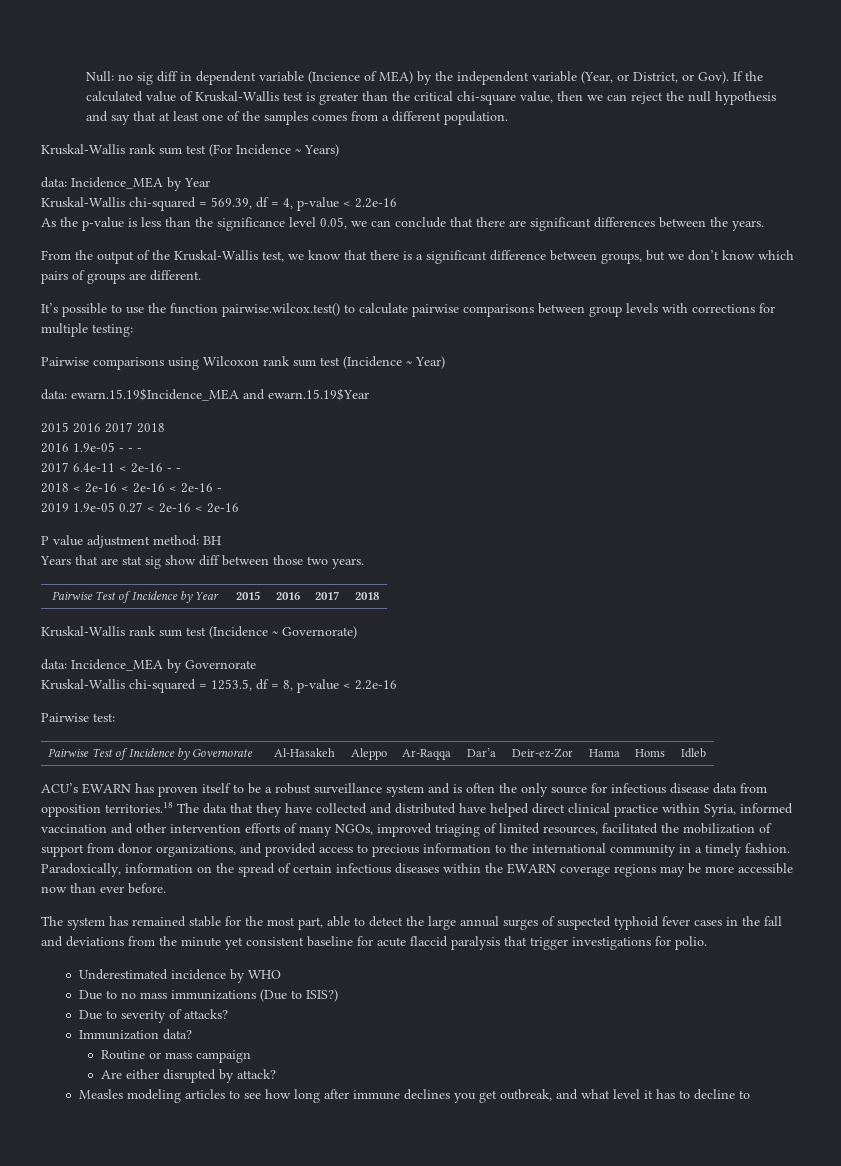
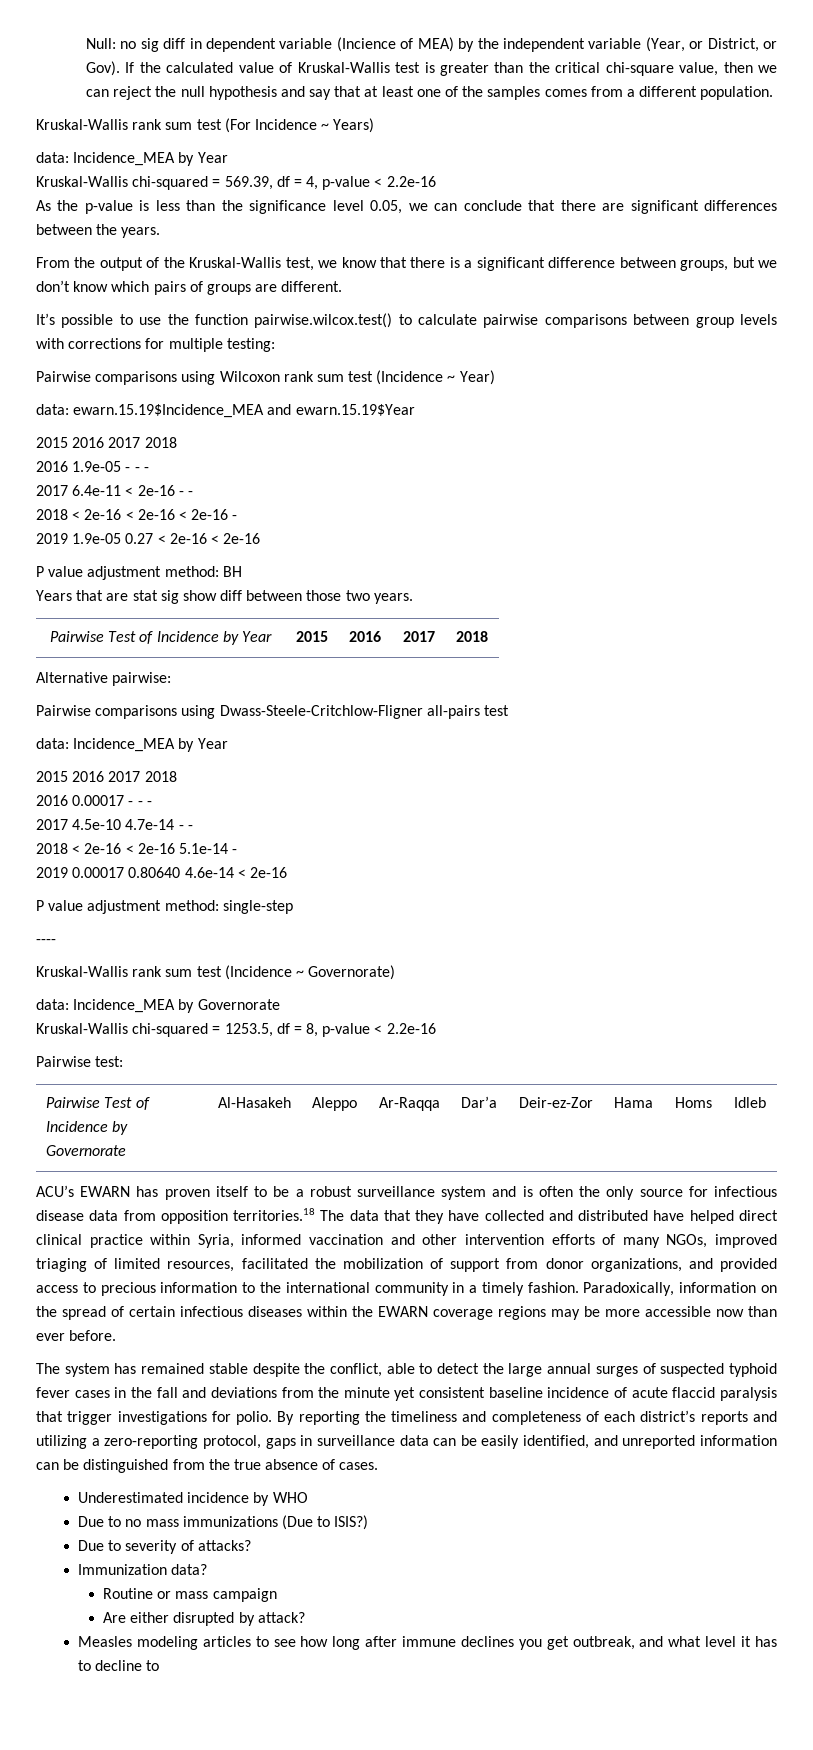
(379, 596) none -> [36,672,172,686] [36,705,509,719] [36,738,228,752] [36,771,177,782] [36,795,152,806] [36,819,193,830] [36,843,238,854] [36,867,287,878] [36,900,293,914] [36,939,56,944] // Alternative pairwise: // Pairwise comparisons using Dwass-Steele-Critchlow-Fligner all-pairs test // data: Incidence_MEA by Year // 2015 2016 2017 2018 // 2016 0.00017 - - - // 2017 4.5e-10 4.7e-14 - - // 2018 < 2e-16 < 2e-16 5.1e-14 - // 2019 0.00017 0.80640 4.6e-14 < 2e-16 // P value adjustment method: single-step // ----
[225,916,323,930] for the most part, -> [252,1363,382,1377] despite the conflict,
[357,936,373,946] for -> [547,1387,628,1398] incidence of
(707, 943) none -> [277,1410,777,1425] [36,1435,777,1449] [36,1459,379,1473] By reporting the timeliness and completeness of each district’s reports and utilizing a zero-reporting protocol, gaps in surveillance data can be easily identified, and unreported information can be distinguished from the true absence of cases.

